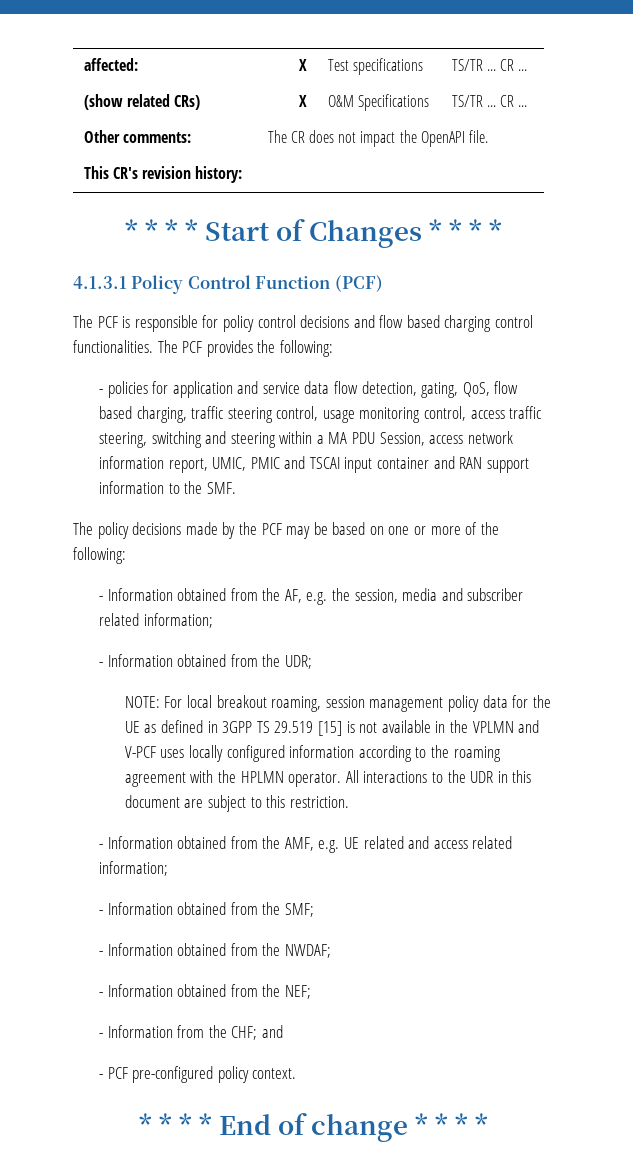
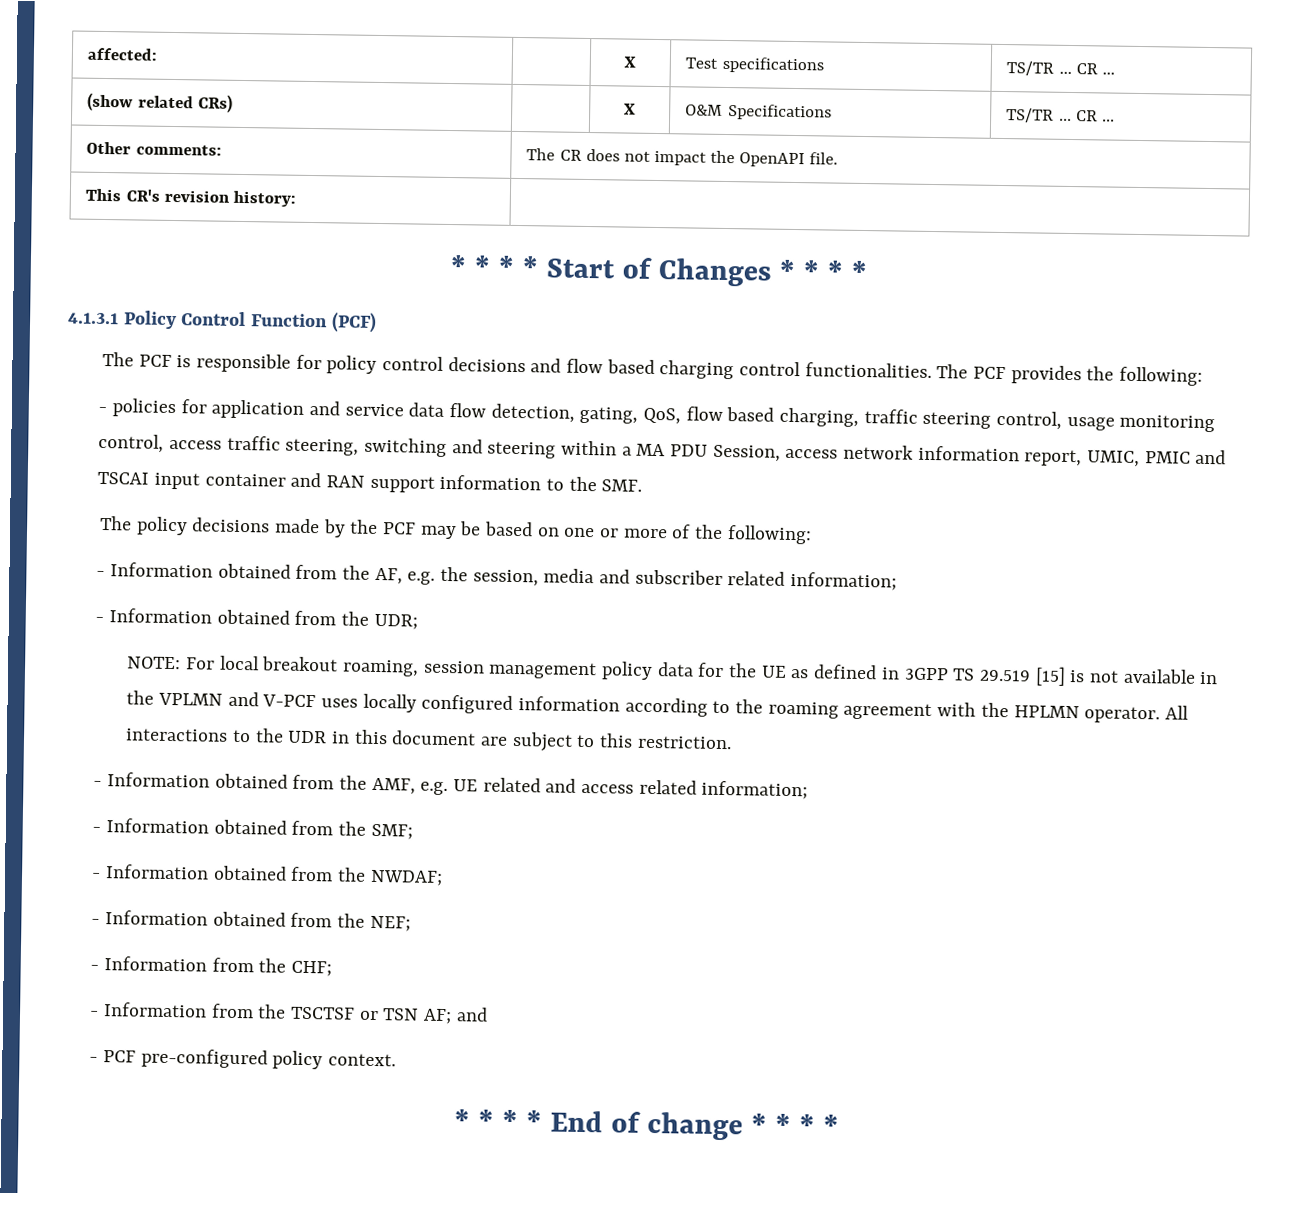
(258, 1033) none -> [90,1002,452,1025] // - Information from the TSCTSF or TSN AF;

